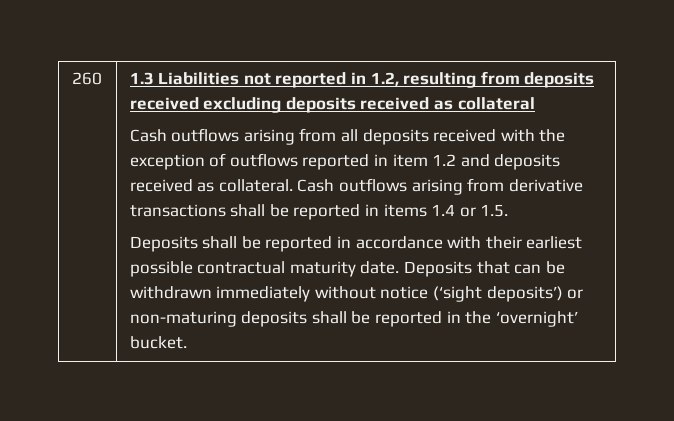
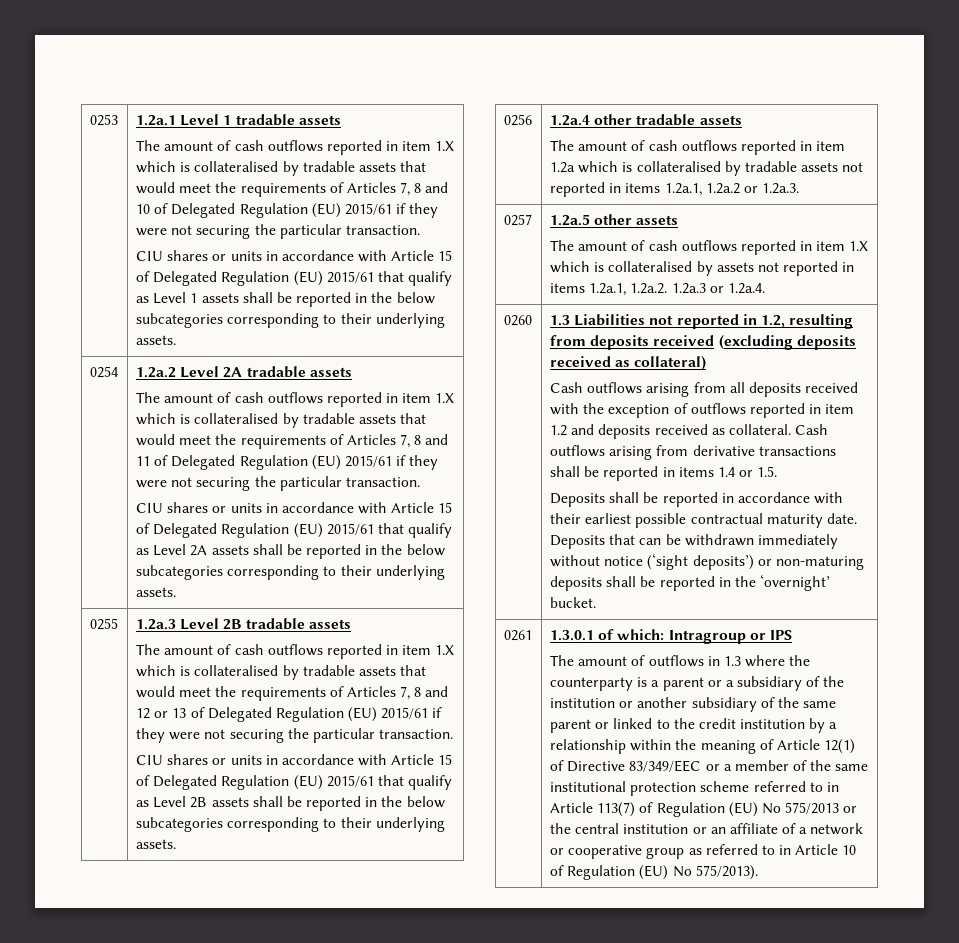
[71,72,102,85] 260 -> [89,114,118,126] [135,114,341,126] [135,140,455,155] [135,161,427,176] [135,182,449,197] [135,203,439,218] [135,224,420,239] [135,250,453,262] [135,271,453,286] [135,292,435,307] [135,313,445,328] [135,335,176,345] [89,366,118,378] [135,366,352,378] [135,392,455,407] [135,413,427,428] [135,434,449,449] [135,455,439,470] [135,476,420,491] [135,502,453,514] [135,523,453,538] [135,544,445,559] [135,565,445,580] [135,587,176,597] [89,618,118,630] [135,618,351,630] [135,644,455,659] [135,665,427,680] [135,686,449,701] [135,707,443,722] [135,728,454,743] [135,754,453,766] [135,775,453,790] [135,796,445,811] [135,817,445,832] [135,839,176,849] [503,114,532,126] [549,114,742,126] [549,140,846,155] [549,161,864,176] [549,182,800,197] [503,214,532,226] [549,214,679,226] [549,240,869,255] [549,261,855,276] [549,283,765,296] [503,315,532,326] 0253 | 1.2a.1 Level 1 tradable assets // The amount of cash outflows reported in item 1.X which is collateralised by tradable assets that would meet the requirements of Articles 7, 8 and 10 of Delegated Regulation (EU) 2015/61 if they were not securing the particular transaction. // CIU shares or units in accordance with Article 15 of Delegated Regulation (EU) 2015/61 that qualify as Level 1 assets shall be reported in the below subcategories corresponding to their underlying assets. // 0254 | 1.2a.2 Level 2A tradable assets // The amount of cash outflows reported in item 1.X which is collateralised by tradable assets that would meet the requirements of Articles 7, 8 and 11 of Delegated Regulation (EU) 2015/61 if they were not securing the particular transaction. // CIU shares or units in accordance with Article 15 of Delegated Regulation (EU) 2015/61 that qualify as Level 2A assets shall be reported in the below subcategories corresponding to their underlying assets. // 0255 | 1.2a.3 Level 2B tradable assets // The amount of cash outflows reported in item 1.X which is collateralised by tradable assets that would meet the requirements of Articles 7, 8 and 12 or 13 of Delegated Regulation (EU) 2015/61 if they were not securing the particular transaction. // CIU shares or units in accordance with Article 15 of Delegated Regulation (EU) 2015/61 that qualify as Level 2B assets shall be reported in the below subcategories corresponding to their underlying assets. // 0256 | 1.2a.4 other tradable assets // The amount of cash outflows reported in item 1.2a which is collateralised by tradable assets not reported in items 1.2a.1, 1.2a.2 or 1.2a.3. // 0257 | 1.2a.5 other assets // The amount of cash outflows reported in item 1.X which is collateralised by assets not reported in items 1.2a.1, 1.2a.2. 1.2a.3 or 1.2a.4. // 0260
[203,97,535,113] excluding deposits received as collateral -> [718,335,856,350] [549,356,707,371] (excluding deposits received as collateral)
(187, 342) none -> [503,630,532,641] [549,629,792,644] [549,655,811,667] [549,676,845,691] [549,697,837,712] [549,718,838,733] [549,739,856,754] [549,760,869,772] [549,781,839,796] [549,802,858,817] [549,823,864,835] [549,844,857,859] [549,865,758,880] // 0261 | 1.3.0.1 of which: Intragroup or IPS // The amount of outflows in 1.3 where the counterparty is a parent or a subsidiary of the institution or another subsidiary of the same parent or linked to the credit institution by a relationship within the meaning of Article 12(1) of Directive 83/349/EEC or a member of the same institutional protection scheme referred to in Article 113(7) of Regulation (EU) No 575/2013 or the central institution or an affiliate of a network or cooperative group as referred to in Article 10 of Regulation (EU) No 575/2013).

